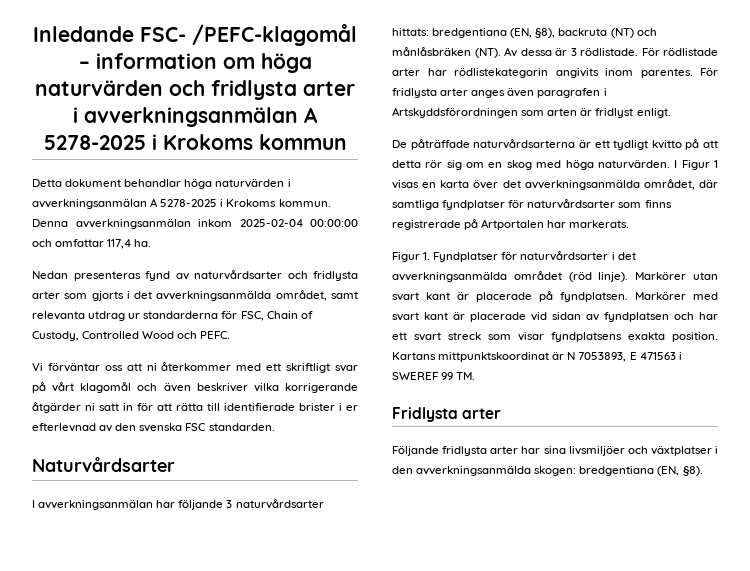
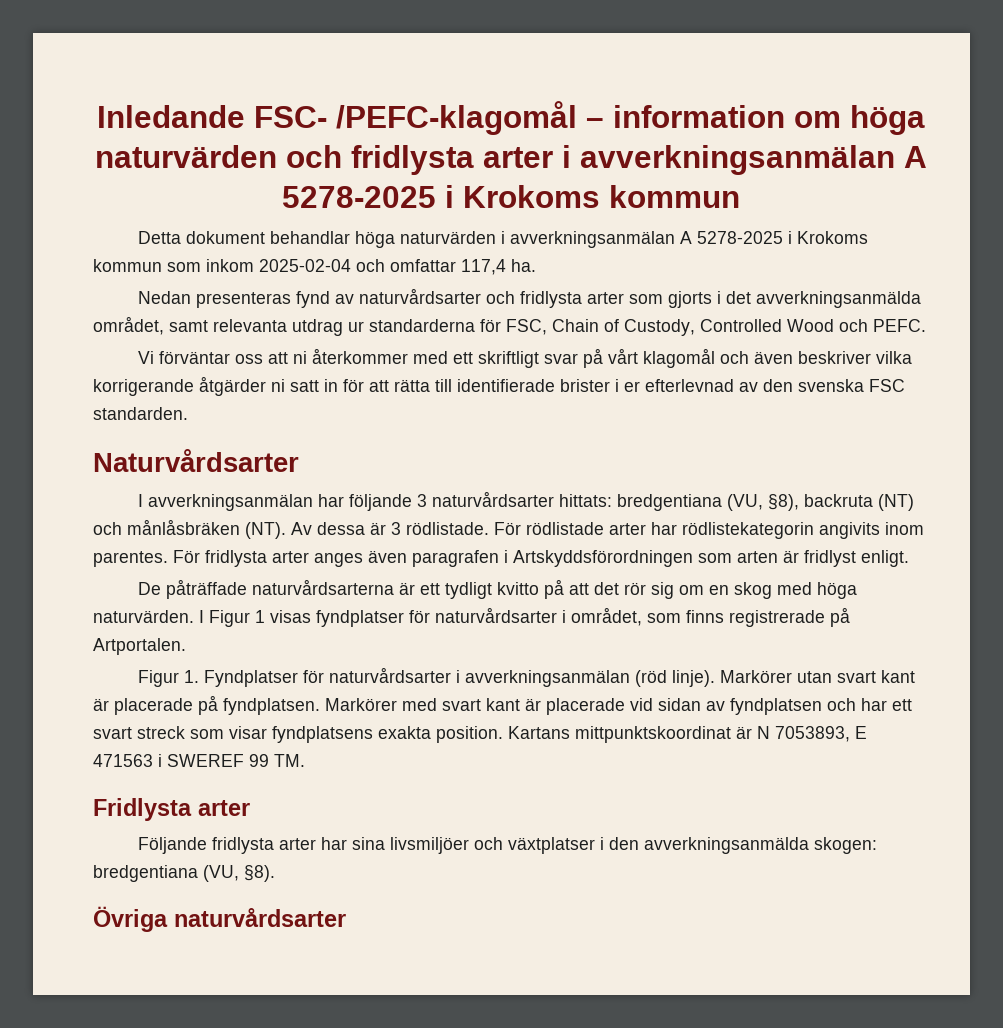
[278,199,331,207] [32,219,191,229] kommun. Denna avverkningsanmälan -> [93,259,201,272] kommun som
[310,219,358,227] 00:00:00 -> (351, 265) none
[510,28,533,38] (EN, -> [727,494,764,511] (VU,
[392,160,421,168] detta -> [594,582,620,595] det
[422,179,718,190] [392,200,439,210] en karta över det avverkningsanmälda området, där samtliga -> (311, 616) none
(616, 204) none -> [562,607,642,626] i området,
[481,219,630,230] Artportalen har markerats. -> [93,638,186,655] Artportalen.
[617,252,636,260] [392,271,562,282] det avverkningsanmälda området -> [465,670,631,687] avverkningsanmälan
[657,466,680,476] (EN, -> [203,865,239,882] (VU,
(703, 471) none -> [93,906,346,932] // Övriga naturvårdsarter

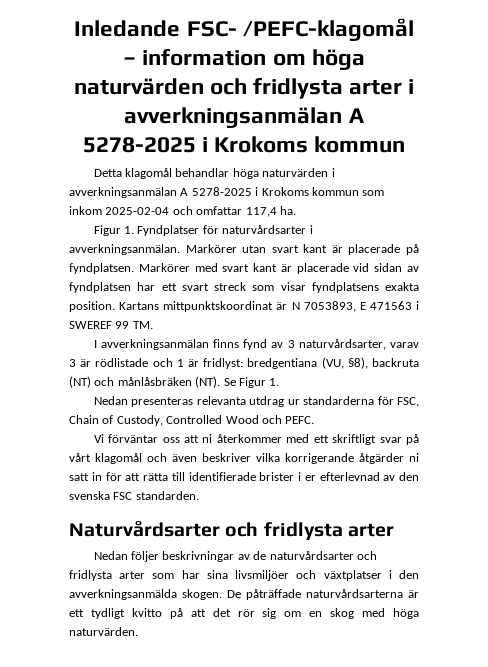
[186,231,266,244] dokument -> [125,168,173,179] klagomål
[138,288,922,308] [93,316,208,335] Nedan presenteras fynd av naturvårdsarter och fridlysta arter som gjorts i det avverkningsanmälda området, samt -> [93,225,313,236] [69,244,419,255] [69,263,419,274] [69,282,419,293] [69,301,419,312] [69,321,153,329] [93,339,419,350] [69,357,419,369] [69,376,280,388] [93,396,194,407] Figur 1. Fyndplatser för naturvårdsarter i avverkningsanmälan. Markörer utan svart kant är placerade på fyndplatsen. Markörer med svart kant är placerade vid sidan av fyndplatsen har ett svart streck som visar fyndplatsens exakta position. Kartans mittpunktskoordinat är N 7053893, E 471563 i SWEREF 99 TM. // I avverkningsanmälan finns fynd av 3 naturvårdsarter, varav 3 är rödlistade och 1 är fridlyst: bredgentiana (VU, §8), backruta (NT) och månlåsbräken (NT). Se Figur 1. // Nedan presenteras
[138,491,915,511] [93,519,924,539] [93,550,909,567] // I avverkningsanmälan har följande 3 naturvårdsarter hittats: bredgentiana (VU, §8), backruta (NT) och månlåsbräken (NT). Av dessa är 3 rödlistade. För rödlistade arter har rödlistekategorin angivits inom parentes. För fridlysta arter anges även paragrafen i Artskyddsförordningen som arten är fridlyst enligt. // -> [225,522,394,541] [93,551,377,562] [69,570,420,581] [69,589,222,600] och fridlysta arter // Nedan följer beskrivningar av de naturvårdsarter och fridlysta arter som har sina livsmiljöer och växtplatser i den avverkningsanmälda skogen.
[199,607,850,627] [93,638,186,655] [138,667,916,687] [93,695,912,715] [93,726,867,743] [93,754,305,767] [93,798,250,821] [138,837,878,854] [93,865,275,882] [93,906,346,932] I Figur 1 visas fyndplatser för naturvårdsarter i området, som finns registrerade på Artportalen. // Figur 1. Fyndplatser för naturvårdsarter i avverkningsanmälan (röd linje). Markörer utan svart kant är placerade på fyndplatsen. Markörer med svart kant är placerade vid sidan av fyndplatsen och har ett svart streck som visar fyndplatsens exakta position. Kartans mittpunktskoordinat är N 7053893, E 471563 i SWEREF 99 TM. // Fridlysta arter // Följande fridlysta arter har sina livsmiljöer och växtplatser i den avverkningsanmälda skogen: bredgentiana (VU, §8). // Övriga naturvårdsarter -> (138, 631) none

